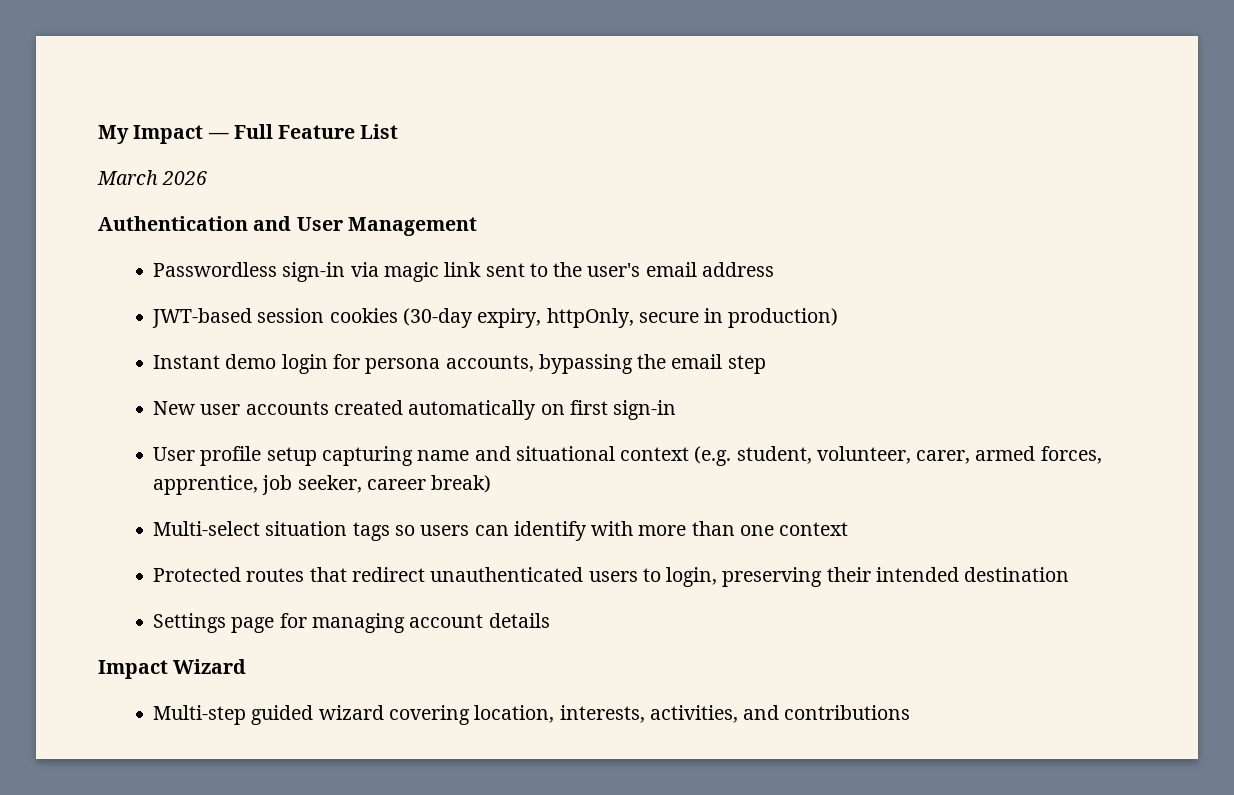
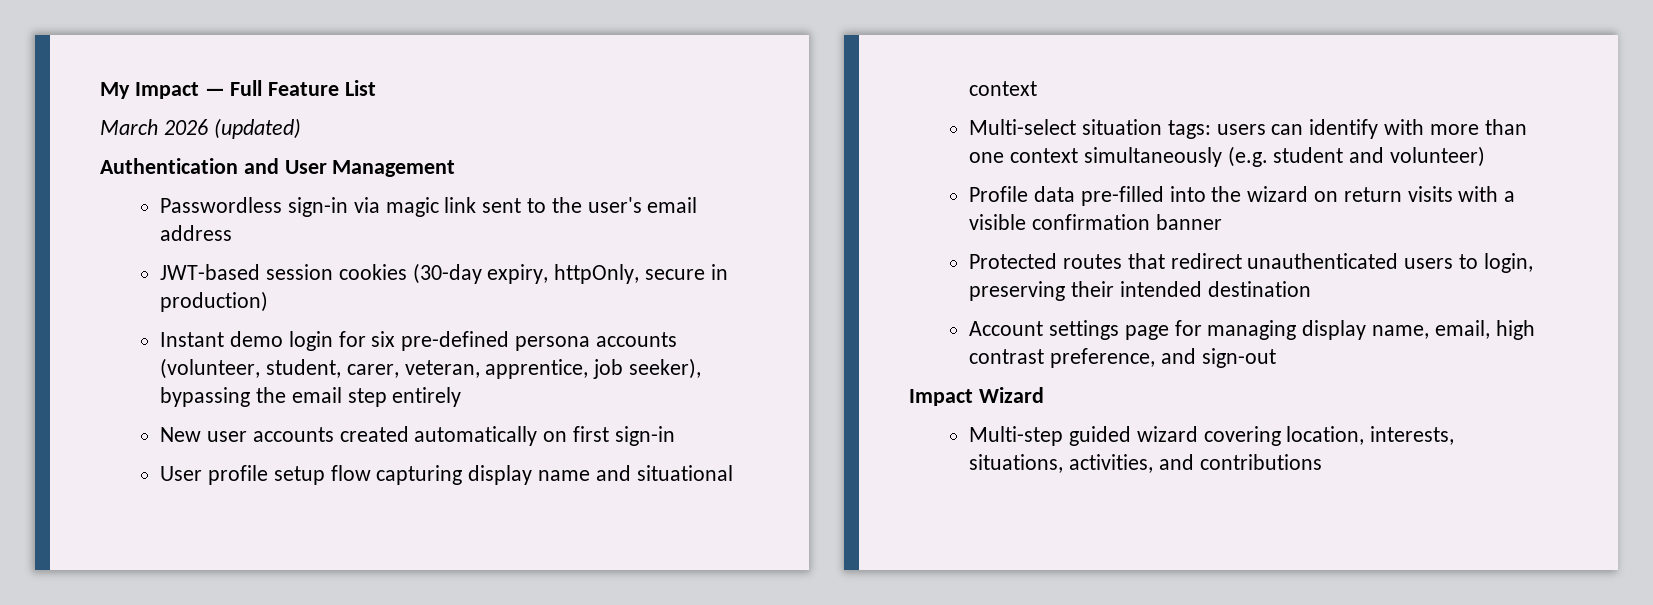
(208, 178) none -> [213,118,301,139] (updated)
[365,355,534,374] persona accounts, -> [371,331,677,351] [160,358,701,379] six pre-defined persona accounts (volunteer, student, carer, veteran, apprentice, job seeker),
(766, 364) none -> [392,387,462,407] entirely
[322,446,414,466] capturing -> [330,465,533,485] flow capturing display
[694,446,1102,466] [153,475,492,495] (e.g. student, volunteer, carer, armed forces, apprentice, job seeker, career break) -> (1038, 88) none
[352,522,416,541] tags so -> [1167,120,1211,139] tags:
(849, 529) none -> [1083,146,1485,167] [969,186,1516,206] [969,214,1222,230] simultaneously (e.g. student and volunteer) // Profile data pre-filled into the wizard on return visits with a visible confirmation banner
[153,613,227,633] Settings -> [969,320,1119,340] Account settings
[409,613,550,628] account details -> [1302,320,1535,340] [969,348,1276,368] display name, email, high contrast preference, and sign-out
(645, 714) none -> [969,454,1064,473] situations,

